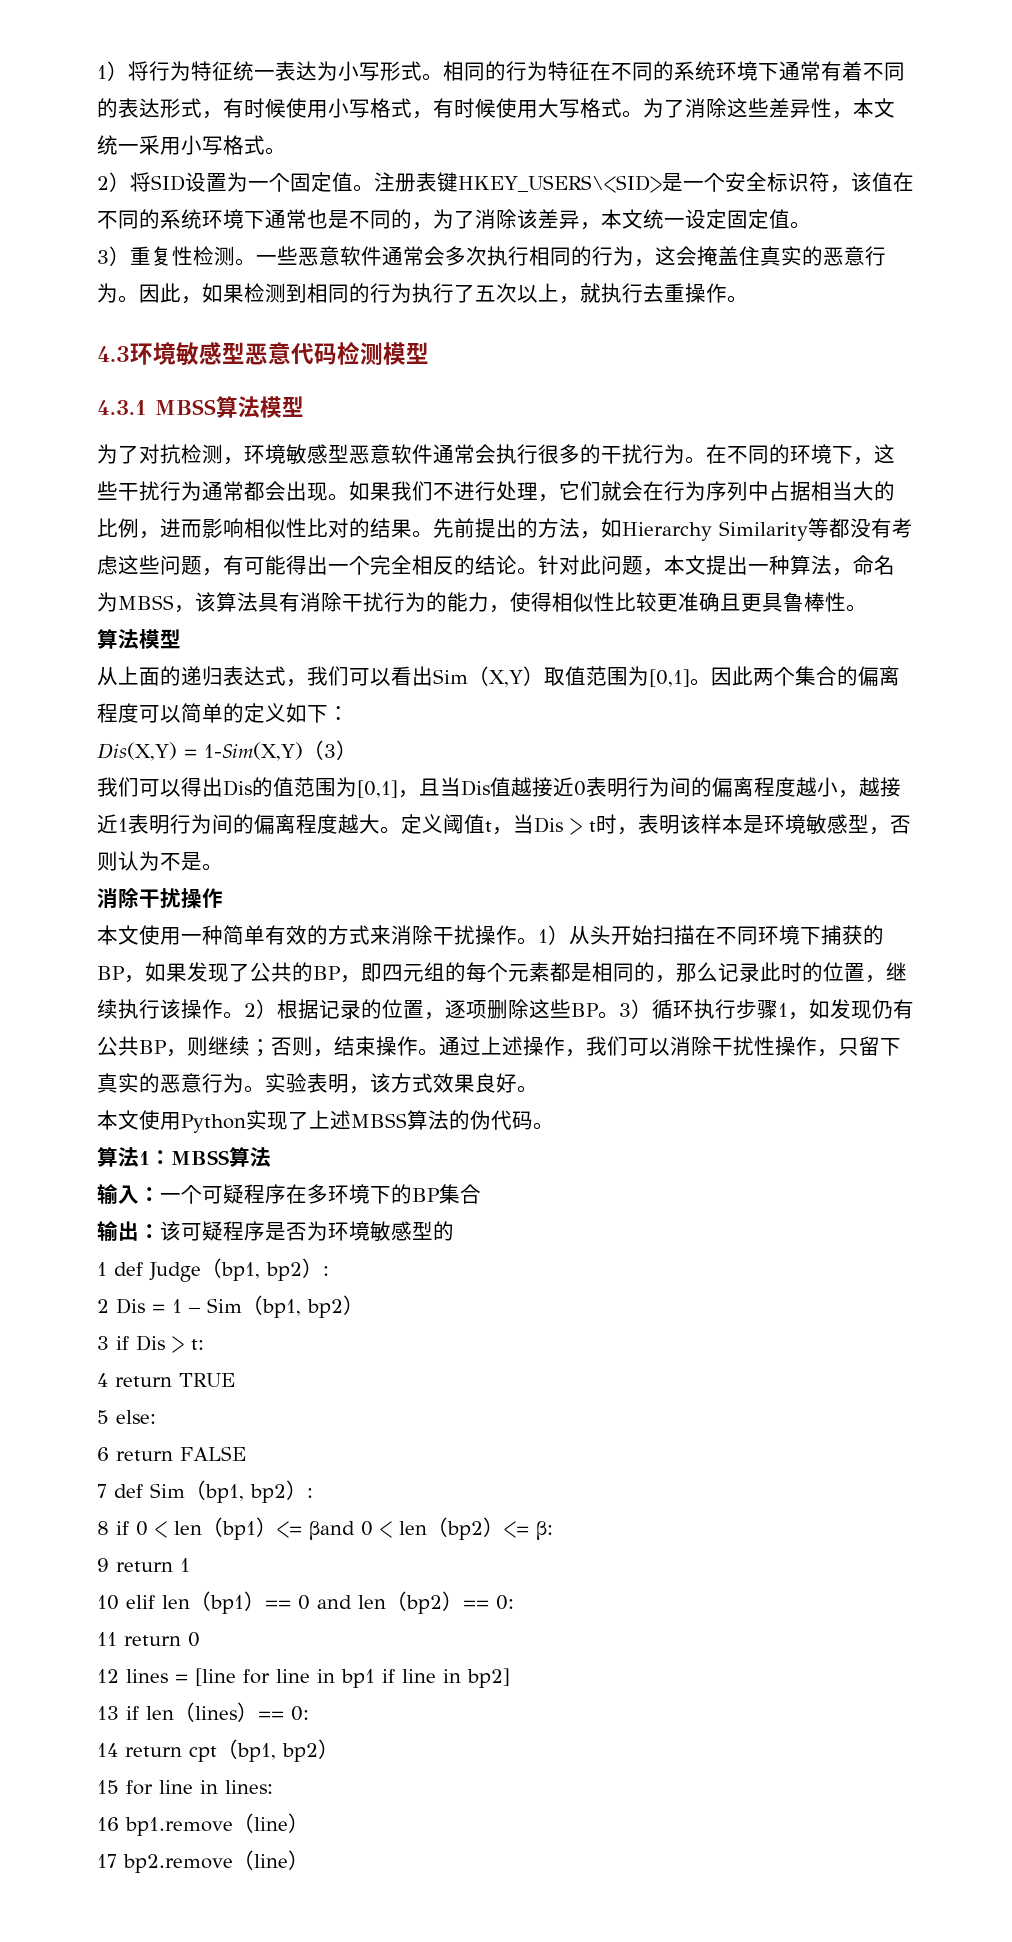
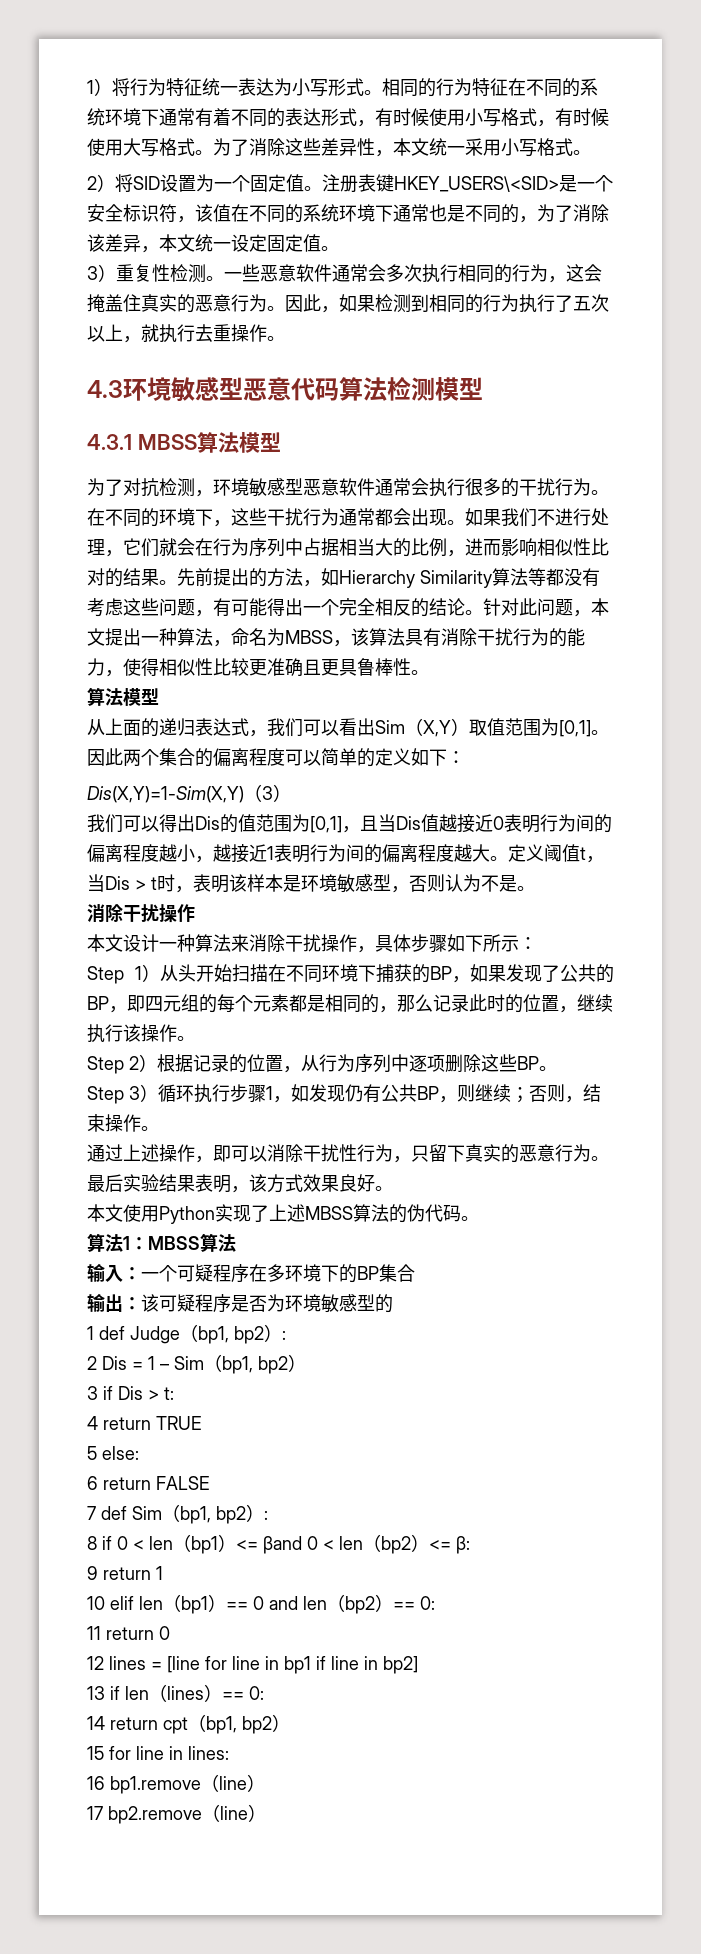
(337, 354) none -> [339,377,387,401] 算法
(808, 531) none -> [492,568,528,586] 算法
[97,742,303,761] Dis(X,Y) = 1-Sim(X,Y) -> [87,786,244,803] Dis(X,Y)=1-Sim(X,Y)
[139,925,538,945] 使用一种简单有效的方式来消除干扰操作。 -> [123,934,537,953] [87,966,124,984] 设计一种算法来消除干扰操作，具体步骤如下所示： // Step
(244, 1015) none -> [87,1056,124,1074] // Step
(445, 1016) none -> [301,1054,409,1073] 从行为序列中
(619, 1015) none -> [87,1086,124,1104] // Step
(439, 1052) none -> (159, 1128) //
[586,1036,628,1056] 我们 -> [213,1145,231,1162] 即
[775,1036,817,1056] 操作 -> [357,1144,393,1162] 行为
[265,1073,307,1093] 实验 -> [87,1174,195,1192] 最后实验结果

